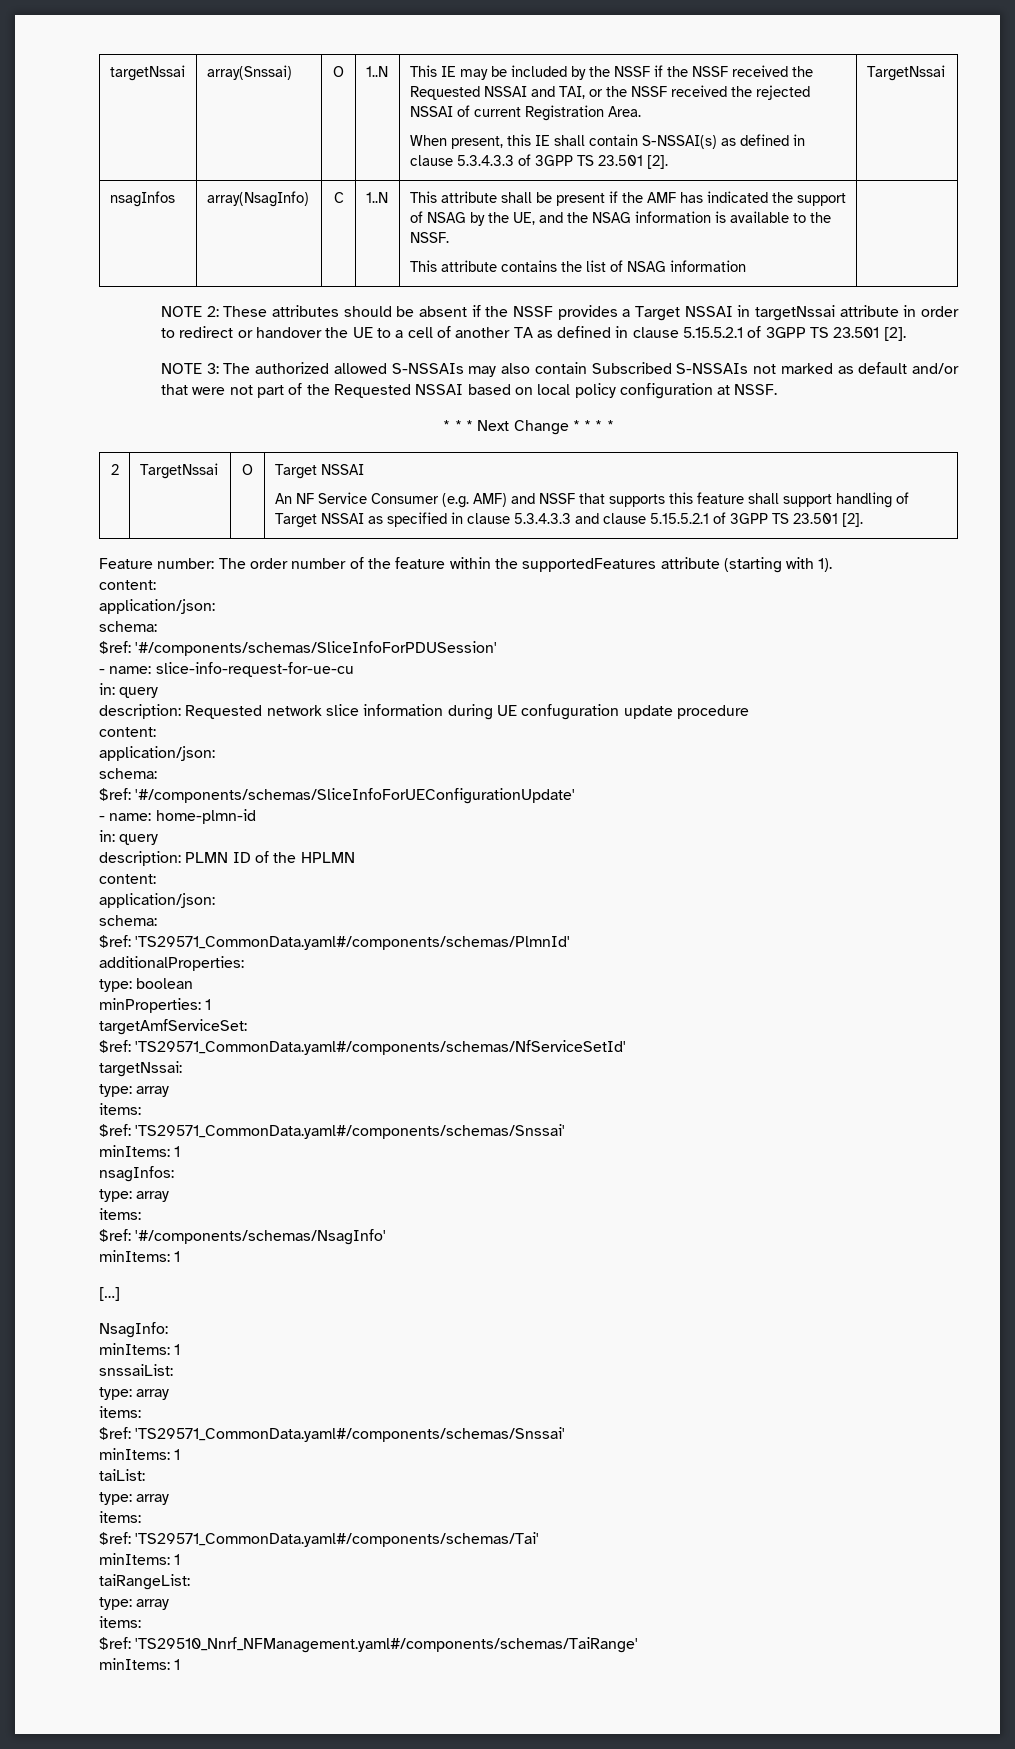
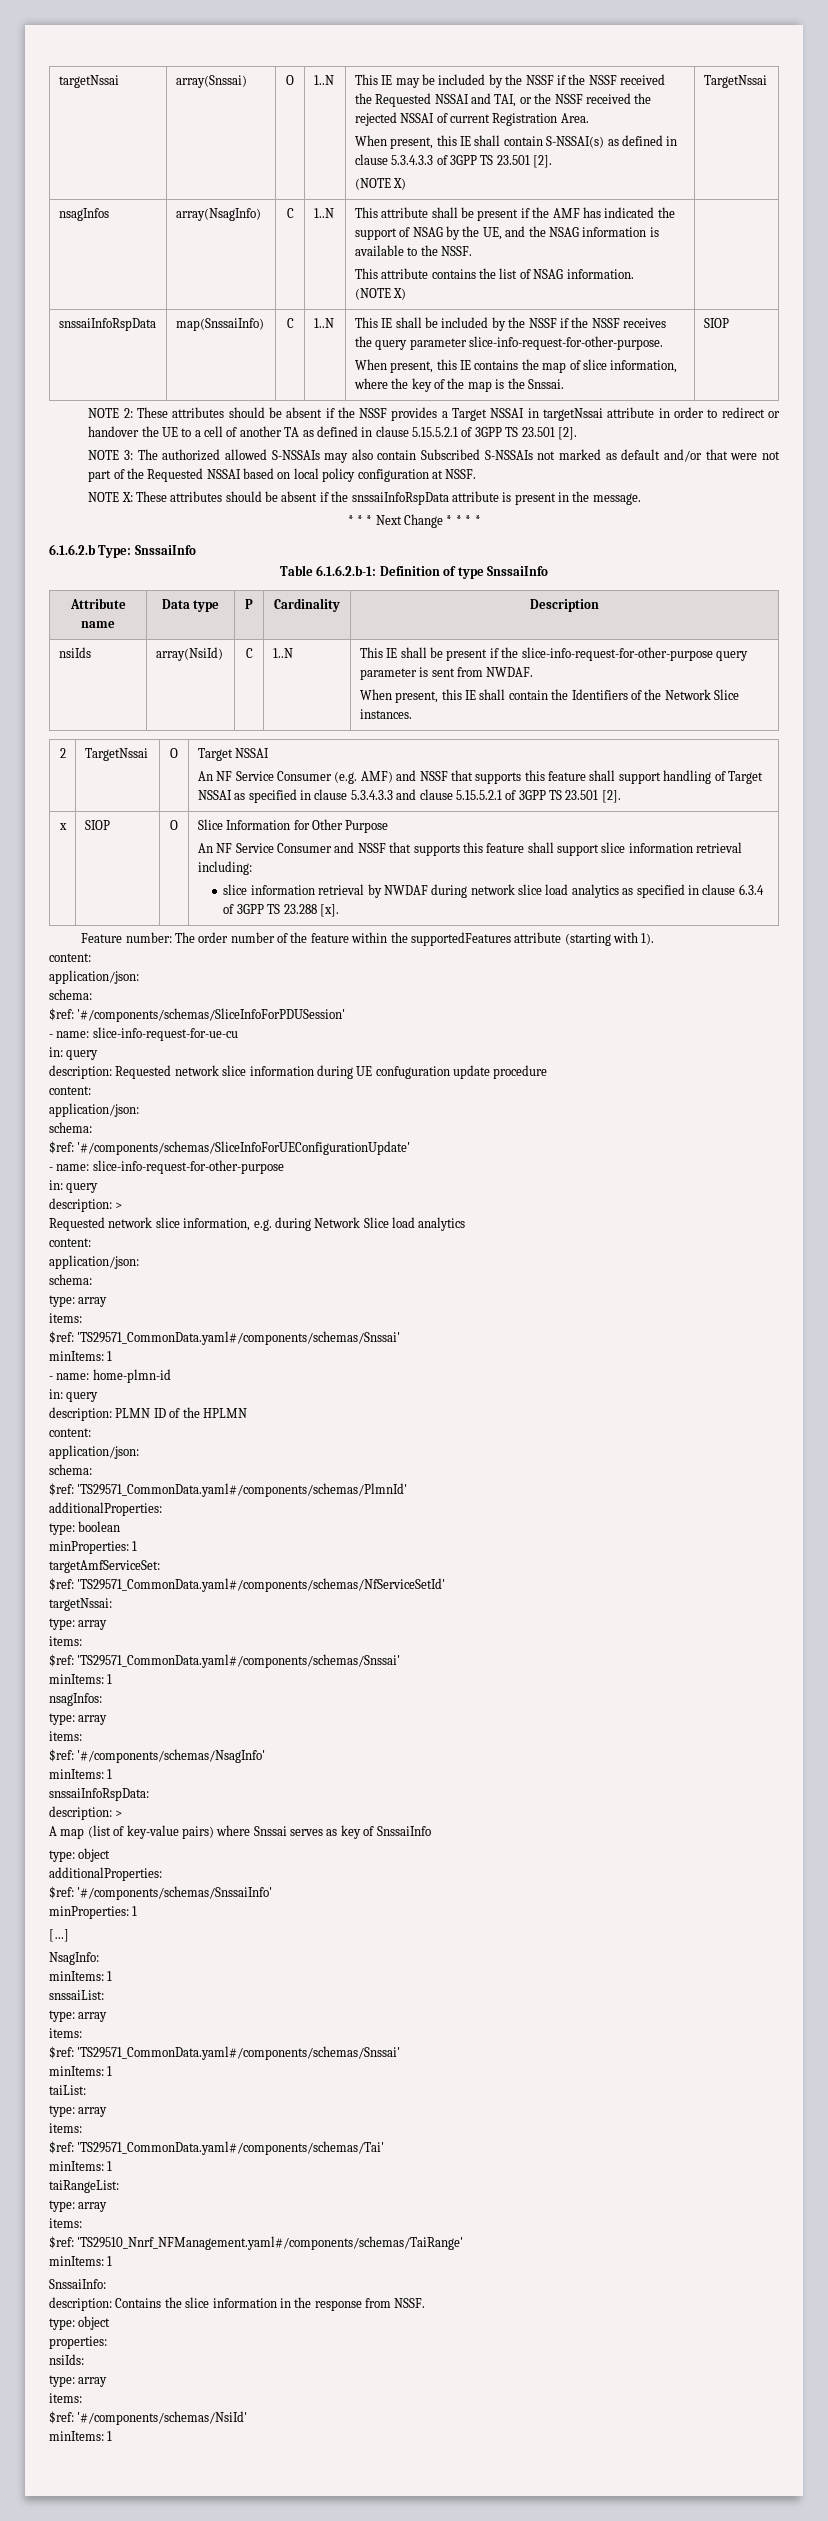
(668, 162) none -> [354,178,407,190] // (NOTE X)
[669,260,746,272] information | -> [566,269,634,279] [354,288,407,300] [58,318,156,331] [175,318,264,331] [286,318,294,328] [313,318,334,328] [354,317,667,331] [354,336,664,350] [354,359,678,373] [353,378,564,392] [703,318,729,328] information. // (NOTE X) | // snssaiInfoRspData | map(SnssaiInfo) | C | 1..N | This IE shall be included by the NSSF if the NSSF receives the query parameter slice-info-request-for-other-purpose. // When present, this IE contains the map of slice information, where the key of the map is the Snssai. | SIOP
(778, 389) none -> [88,491,641,505] // NOTE X: These attributes should be absent if the snssaiInfoRspData attribute is present in the message.
(614, 425) none -> [49,544,196,558] [280,565,548,579] [69,598,126,609] [81,621,115,628] [161,599,220,612] [245,599,253,609] [274,598,340,612] [530,599,599,612] [58,647,91,658] [155,647,223,661] [245,648,253,658] [272,648,293,658] [359,647,748,661] [359,667,534,680] [359,689,740,703] [359,709,412,719] // 6.1.6.2.b Type: SnssaiInfo // Table 6.1.6.2.b-1: Definition of type SnssaiInfo // Attribute name | Data type | P | Cardinality | Description // nsiIds | array(NsiId) | C | 1..N | This IE shall be present if the slice-info-request-for-other-purpose query parameter is sent from NWDAF. // When present, this IE shall contain the Identifiers of the Network Slice instances.
(863, 520) none -> [58,823,67,830] [84,820,110,830] [170,820,178,830] [197,819,389,833] [197,842,743,856] [197,861,252,875] [223,884,764,898] [223,904,339,917] // x | SIOP | O | Slice Information for Other Purpose // An NF Service Consumer and NSSF that supports this feature shall support slice information retrieval including: // slice information retrieval by NWDAF during network slice load analytics as specified in clause 6.3.4 of 3GPP TS 23.288 [x].
(576, 796) none -> [49,1160,284,1174] [49,1180,99,1193] [49,1198,123,1212] [49,1217,466,1231] [49,1238,91,1247] [49,1255,139,1269] [49,1274,92,1285] [49,1295,108,1307] [49,1313,82,1323] [49,1331,401,1345] [49,1351,113,1361] // - name: slice-info-request-for-other-purpose // in: query // description: > // Requested network slice information, e.g. during Network Slice load analytics // content: // application/json: // schema: // type: array // items: // $ref: 'TS29571_CommonData.yaml#/components/schemas/Snssai' // minItems: 1
(181, 1256) none -> [49,1788,149,1801] [49,1806,123,1820] [49,1825,431,1839] [49,1848,111,1862] [49,1867,162,1881] [49,1886,273,1900] [49,1906,138,1919] // snssaiInfoRspData: // description: > // A map (list of key-value pairs) where Snssai serves as key of SnssaiInfo // type: object // additionalProperties: // $ref: '#/components/schemas/SnssaiInfo' // minProperties: 1
(181, 1664) none -> [49,2279,106,2289] [49,2297,426,2311] [49,2316,111,2330] [49,2336,107,2349] [49,2354,84,2365] [49,2375,108,2387] [49,2393,82,2403] [49,2411,248,2425] [49,2431,113,2441] // SnssaiInfo: // description: Contains the slice information in the response from NSSF. // type: object // properties: // nsiIds: // type: array // items: // $ref: '#/components/schemas/NsiId' // minItems: 1

